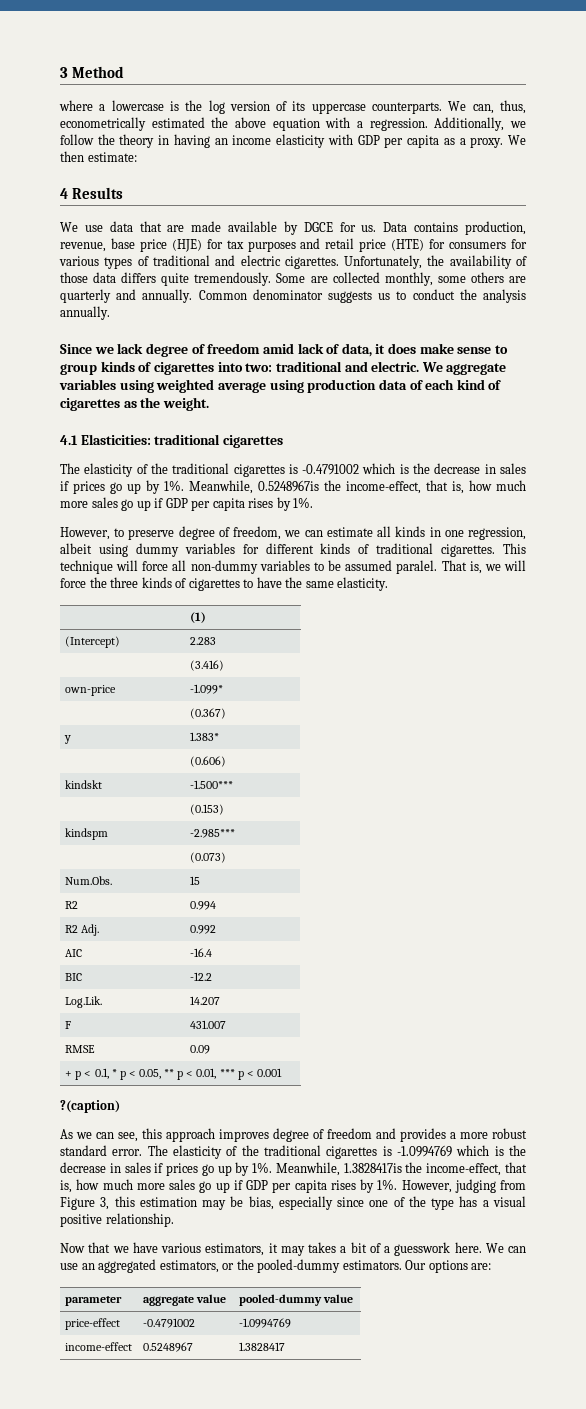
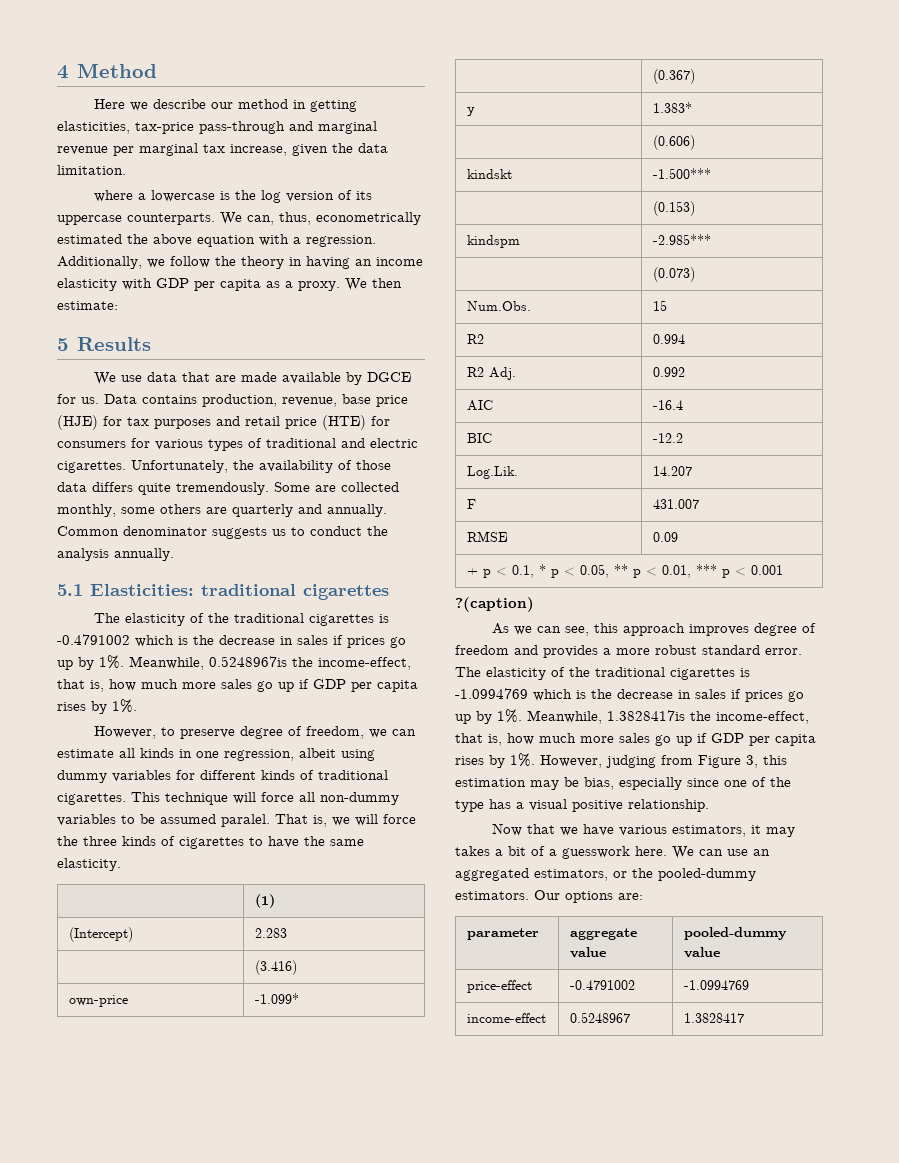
[60,67,68,78] 3 -> [57,65,69,79] 4
(124, 72) none -> [93,99,357,112] [57,121,377,134] [57,143,388,156] [57,165,126,175] // Here we describe our method in getting elasticities, tax-price pass-through and marginal revenue per marginal tax increase, given the data limitation.
[60,188,68,199] 4 -> [57,338,69,351] 5
[60,343,509,357] [60,361,507,375] [59,379,502,393] [60,397,209,411] [60,435,78,445] Since we lack degree of freedom amid lack of data, it does make sense to group kinds of cigarettes into two: traditional and electric. We aggregate variables using weighted average using production data of each kind of cigarettes as the weight. // 4.1 -> [57,584,83,596] 5.1

